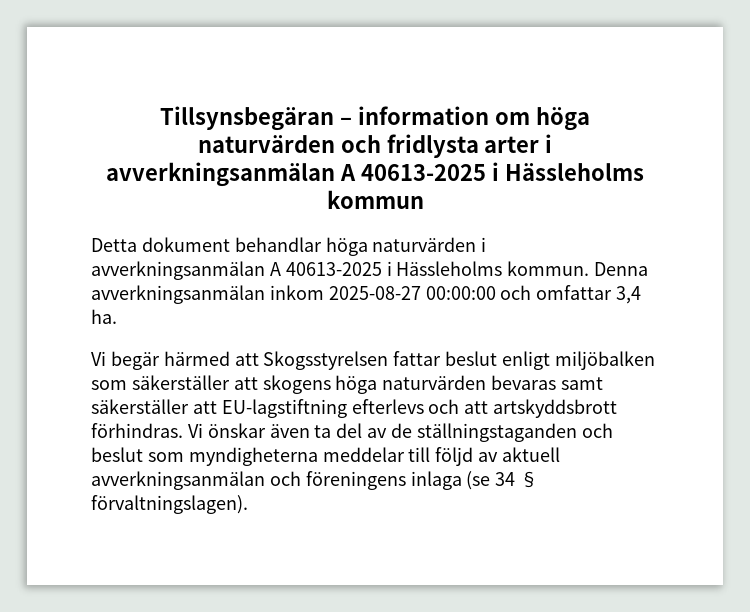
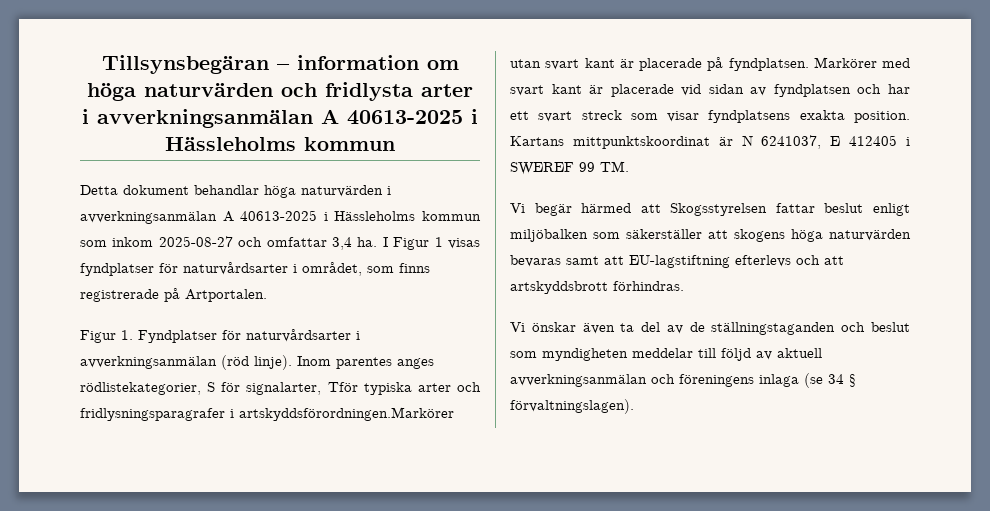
[507,261,649,276] [91,285,265,304] kommun. Denna avverkningsanmälan -> [422,211,481,221] [80,240,107,247] kommun som
[425,286,496,300] 00:00:00 -> (233, 241) none
(117, 316) none -> [382,237,480,250] [80,262,430,276] [80,288,267,302] [80,329,360,343] [80,355,434,370] [80,382,482,395] [80,407,454,421] [510,57,910,71] [510,84,910,97] [510,110,910,123] [510,135,910,149] [510,161,629,175] I Figur 1 visas fyndplatser för naturvårdsarter i området, som finns registrerade på Artportalen. // Figur 1. Fyndplatser för naturvårdsarter i avverkningsanmälan (röd linje). Inom parentes anges rödlistekategorier, S för signalarter, Tför typiska arter och fridlysningsparagrafer i artskyddsförordningen.Markörer utan svart kant är placerade på fyndplatsen. Markörer med svart kant är placerade vid sidan av fyndplatsen och har ett svart streck som visar fyndplatsens exakta position. Kartans mittpunktskoordinat är N 6241037, E 412405 i SWEREF 99 TM.
[91,399,189,414] säkerställer -> (599, 260) none
(183, 430) none -> (684, 286) //
[188,447,318,466] myndigheterna -> [542,348,628,361] myndigheten

